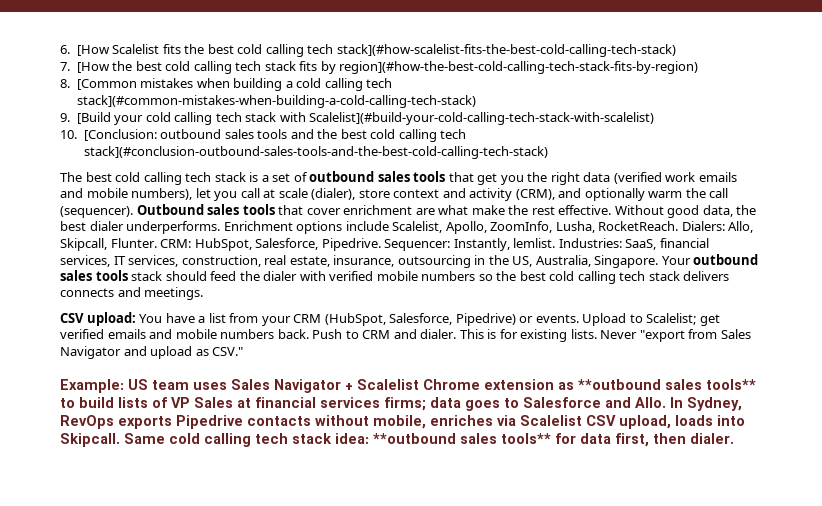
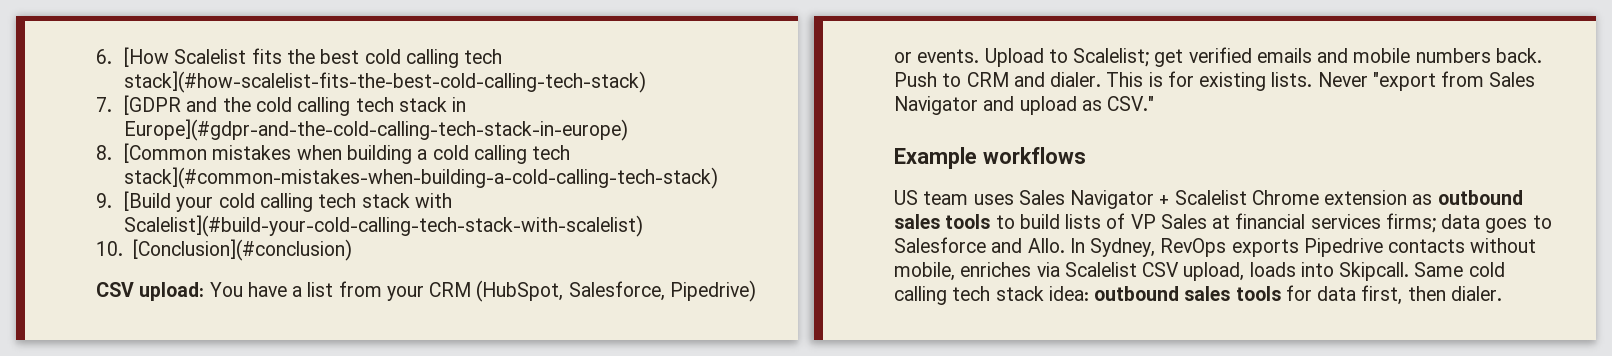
[76,61,699,74] [How the best cold calling tech stack fits by region](#how-the-best-cold-calling-tech-stack-fits-by-region) -> [124,95,467,116] [124,119,629,141] [GDPR and the cold calling tech stack in Europe](#gdpr-and-the-cold-calling-tech-stack-in-europe)
[83,129,467,142] [83,146,548,159] [60,171,737,185] [60,188,729,201] [60,204,757,218] [60,221,754,234] [60,238,709,251] [60,254,759,268] [60,270,730,284] [60,287,204,300] [Conclusion: outbound sales tools and the best cold calling tech stack](#conclusion-outbound-sales-tools-and-the-best-cold-calling-tech-stack) // The best cold calling tech stack is a set of outbound sales tools that get you the right data (verified work emails and mobile numbers), let you call at scale (dialer), store context and activity (CRM), and optionally warm the call (sequencer). Outbound sales tools that cover enrichment are what make the rest effective. Without good data, the best dialer underperforms. Enrichment options include Scalelist, Apollo, ZoomInfo, Lusha, RocketReach. Dialers: Allo, Skipcall, Flunter. CRM: HubSpot, Salesforce, Pipedrive. Sequencer: Instantly, lemlist. Industries: SaaS, financial services, IT services, construction, real estate, insurance, outsourcing in the US, Australia, Singapore. Your outbound sales tools stack should feed the dialer with verified mobile numbers so the best cold calling tech stack delivers connects and meetings. -> [132,239,352,261] [Conclusion](#conclusion)
[60,379,124,393] Example: -> [894,147,1086,169] Example workflows //
[578,379,756,390] **outbound sales tools** -> [1437,190,1523,205] [894,214,991,229] outbound sales tools
[373,433,551,444] **outbound sales tools** -> [1094,286,1281,301] outbound sales tools

